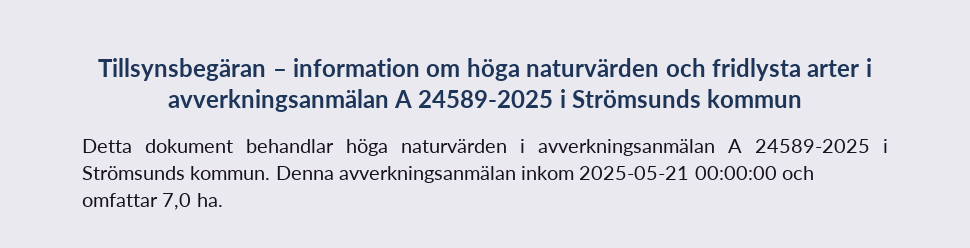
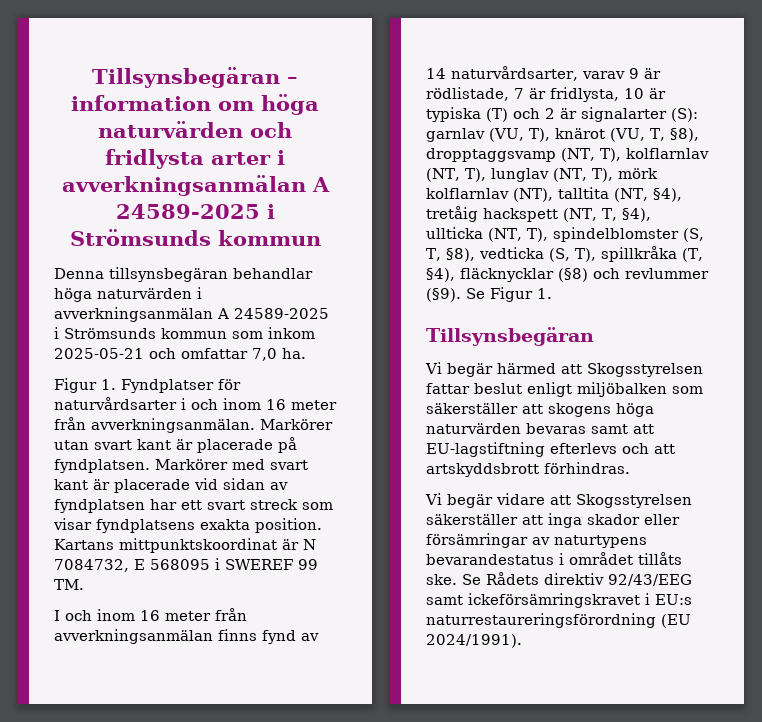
[82,139,233,153] Detta dokument -> [54,267,228,282] Denna tillsynsbegäran
[190,166,516,183] kommun. Denna avverkningsanmälan -> [161,328,263,339] kommun som
[694,166,777,180] 00:00:00 -> (144, 353) none
(223, 200) none -> [54,378,241,393] [54,397,337,410] [54,417,333,433] [54,437,297,453] [54,459,308,473] [54,478,288,493] [54,499,333,513] [53,518,322,533] [54,538,316,553] [54,558,318,572] [54,579,84,590] [54,608,247,621] [54,629,319,644] [426,66,661,81] [426,87,666,102] [426,107,698,122] [426,128,699,142] [426,148,709,162] [426,168,658,182] [426,187,682,202] [426,206,651,222] [426,227,704,242] [426,246,703,262] [426,268,709,282] [426,287,552,302] [426,327,594,346] [425,362,703,377] [426,382,703,397] [426,403,654,417] [426,423,654,434] [426,442,675,457] [426,462,630,477] [425,493,692,508] [426,513,680,528] [426,533,647,548] [426,552,682,565] [426,572,692,586] [426,593,692,608] [426,613,691,628] [426,634,522,648] // Figur 1. Fyndplatser för naturvårdsarter i och inom 16 meter från avverkningsanmälan. Markörer utan svart kant är placerade på fyndplatsen. Markörer med svart kant är placerade vid sidan av fyndplatsen har ett svart streck som visar fyndplatsens exakta position. Kartans mittpunktskoordinat är N 7084732, E 568095 i SWEREF 99 TM. // I och inom 16 meter från avverkningsanmälan finns fynd av 14 naturvårdsarter, varav 9 är rödlistade, 7 är fridlysta, 10 är typiska (T) och 2 är signalarter (S): garnlav (VU, T), knärot (VU, T, §8), dropptaggsvamp (NT, T), kolflarnlav (NT, T), lunglav (NT, T), mörk kolflarnlav (NT), talltita (NT, §4), tretåig hackspett (NT, T, §4), ullticka (NT, T), spindelblomster (S, T, §8), vedticka (S, T), spillkråka (T, §4), fläcknycklar (§8) och revlummer (§9). Se Figur 1. // Tillsynsbegäran // Vi begär härmed att Skogsstyrelsen fattar beslut enligt miljöbalken som säkerställer att skogens höga naturvärden bevaras samt att EU-lagstiftning efterlevs och att artskyddsbrott förhindras. // Vi begär vidare att Skogsstyrelsen säkerställer att inga skador eller försämringar av naturtypens bevarandestatus i området tillåts ske. Se Rådets direktiv 92/43/EEG samt ickeförsämringskravet i EU:s naturrestaureringsförordning (EU 2024/1991).

